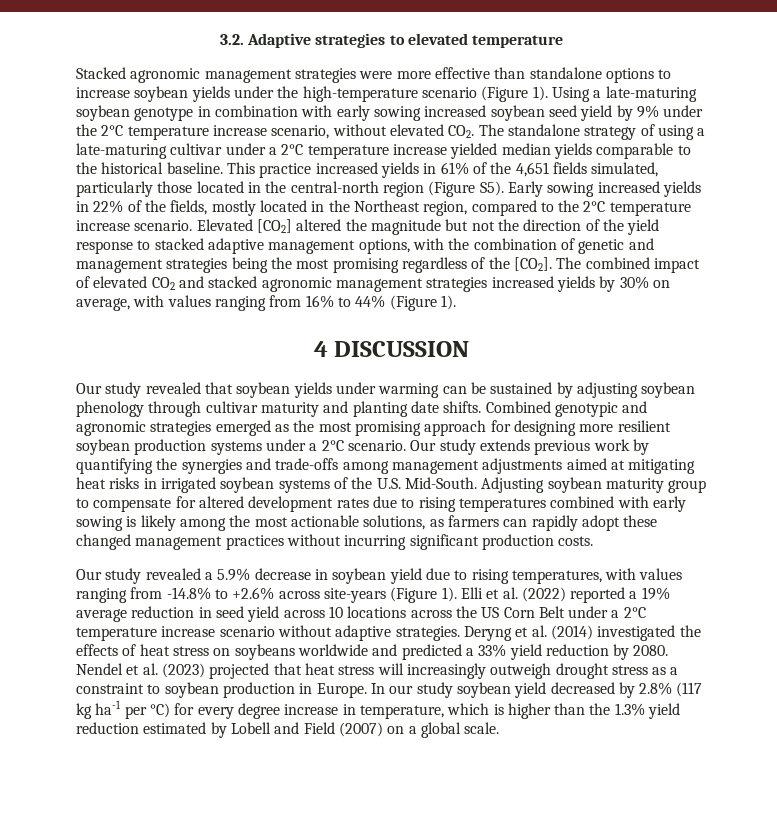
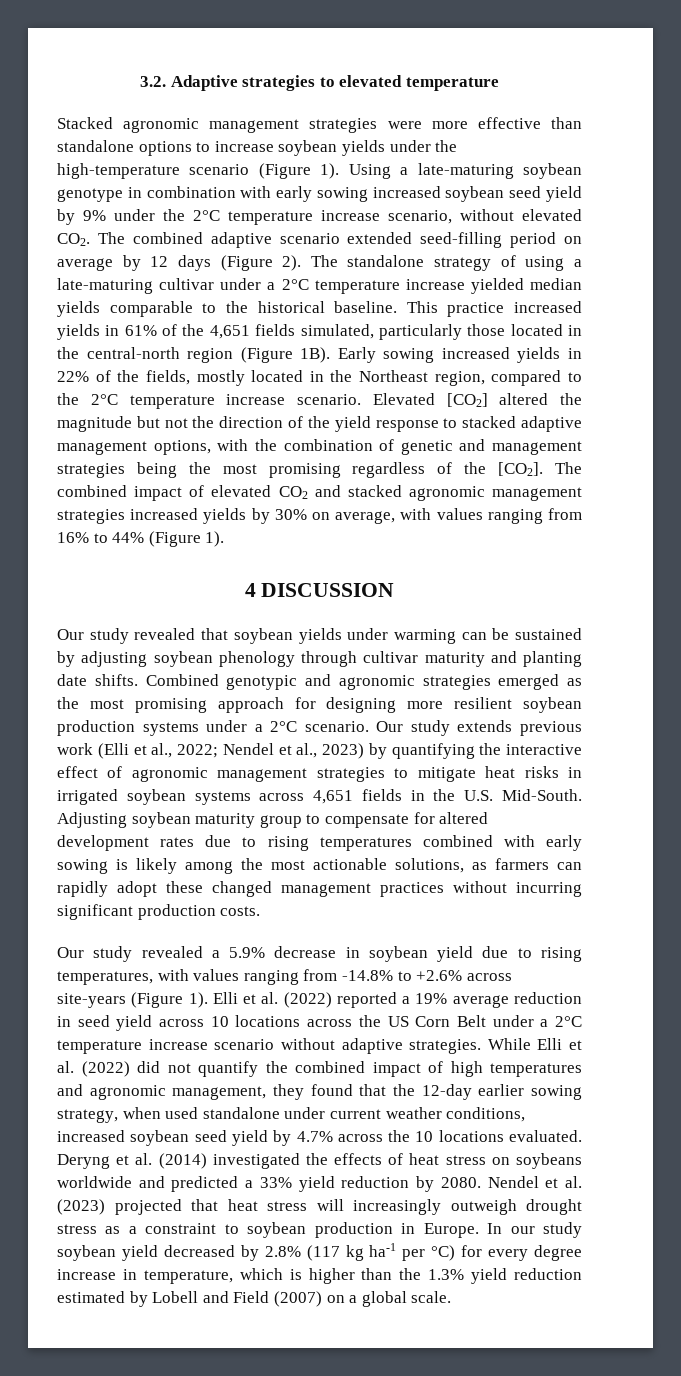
(504, 130) none -> [132,232,582,248] [57,255,338,271] combined adaptive scenario extended seed-filling period on average by 12 days (Figure 2). The
[479,181,504,196] S5). -> [300,347,331,363] 1B).
[632,439,649,455] [76,458,696,474] by quantifying the synergies and trade-offs among management adjustments aimed at mitigating -> [97,743,582,759] [57,766,476,782] (Elli et al., 2022; Nendel et al., 2023) by quantifying the interactive effect of agronomic management strategies to mitigate
[333,477,348,489] of -> [259,789,425,804] across 4,651 fields in
(460, 633) none -> [487,1038,582,1050] [57,1061,582,1077] [57,1084,582,1100] [57,1107,526,1123] [57,1130,583,1146] While Elli et al. (2022) did not quantify the combined impact of high temperatures and agronomic management, they found that the 12-day earlier sowing strategy, when used standalone under current weather conditions, increased soybean seed yield by 4.7% across the 10 locations evaluated.

